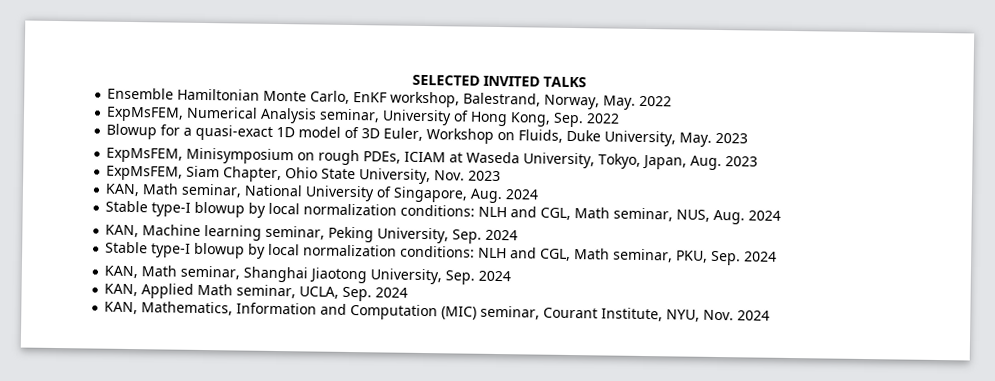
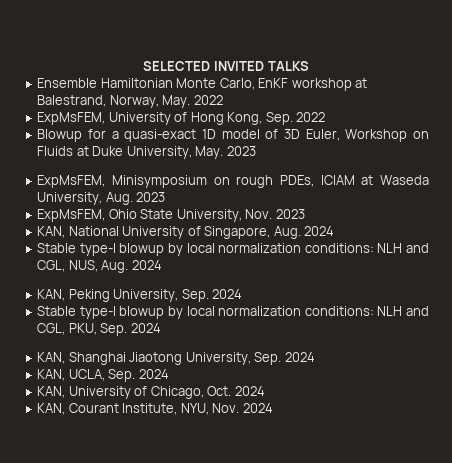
[390,91,461,108] workshop, -> [291,78,368,91] workshop at
[186,106,381,124] Numerical Analysis seminar, -> (106, 118) none
[518,129,564,143] Fluids, -> [37,146,89,156] Fluids at
[598,153,688,170] Tokyo, Japan, -> (103, 198) none
[186,165,283,183] Siam Chapter, -> (106, 215) none
[142,183,243,198] Math seminar, -> (66, 232) none
[574,207,674,222] Math seminar, -> (66, 266) none
[142,224,326,241] Machine learning seminar, -> (66, 295) none
[574,248,674,263] Math seminar, -> (66, 329) none
[141,265,241,280] Math seminar, -> (66, 358) none
[141,283,297,299] Applied Math seminar, -> (66, 375) none
[141,301,541,321] Mathematics, Information and Computation (MIC) seminar, -> [68,386,265,399] [37,403,66,415] University of Chicago, Oct. 2024 // KAN,

